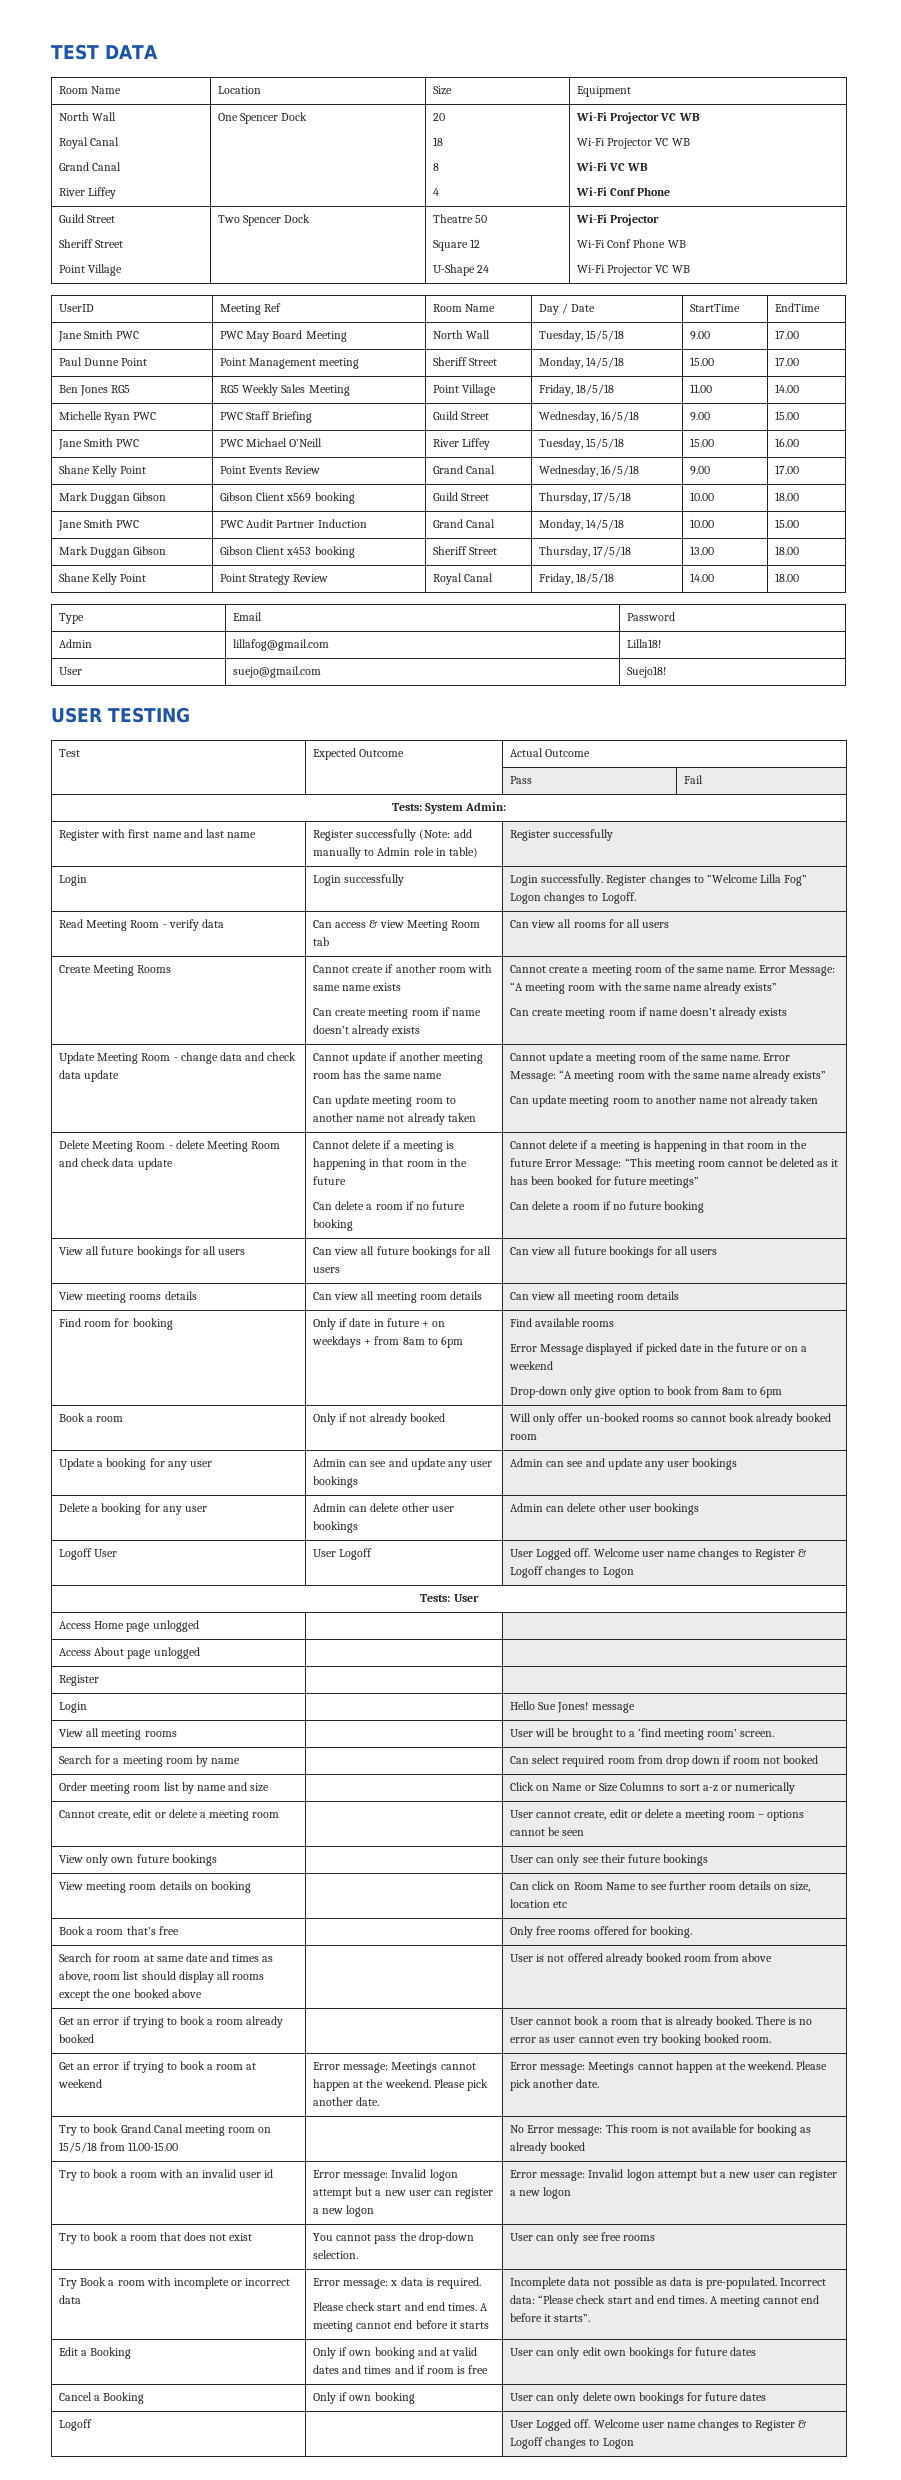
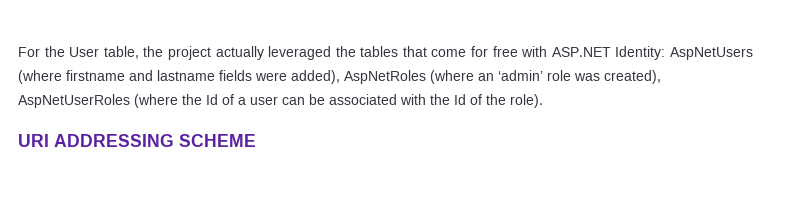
[51,44,158,60] [59,86,122,94] [218,86,262,94] [433,86,453,95] [577,86,632,97] [59,112,117,121] [59,137,120,149] [59,162,122,171] [59,187,117,199] [218,112,308,124] [433,113,446,121] [433,137,444,146] [433,163,440,171] [433,188,440,196] [576,112,700,124] [577,138,690,149] [576,162,649,171] [576,187,671,196] [59,214,116,223] [59,239,124,248] [59,264,123,276] [218,214,311,226] [433,214,488,223] [433,239,481,251] [433,264,490,276] [576,214,660,226] [577,239,686,248] [577,265,690,276] [59,304,95,312] [220,303,282,315] [433,304,496,312] [539,303,596,315] [690,304,741,312] [775,303,821,312] [58,330,140,342] [220,330,347,342] [433,330,491,339] [539,330,625,342] [690,331,711,340] [775,330,800,339] [59,357,148,366] [220,358,360,369] [433,357,498,366] [539,357,625,369] [690,357,715,366] [775,357,800,366] [59,385,131,396] [220,384,350,396] [433,384,497,396] [539,384,615,396] [690,384,713,393] [775,384,800,393] [59,411,157,423] [220,411,313,423] [433,411,490,420] [539,411,640,423] [690,412,711,421] [775,411,800,420] [58,438,140,450] [220,438,323,447] [433,438,491,450] [539,438,625,450] [690,438,715,447] [775,438,800,447] [59,465,147,477] [220,466,321,474] [433,465,496,474] [539,465,640,477] [690,466,711,475] [775,465,800,474] [59,492,167,504] [220,492,355,504] [433,492,490,501] [539,492,632,504] [690,492,715,501] [775,492,800,501] [58,519,140,531] [220,519,367,528] [433,519,496,528] [539,519,625,531] [690,519,715,528] [775,519,800,528] [59,546,167,558] [220,546,355,558] [433,546,498,555] [539,546,632,558] [690,546,715,555] [775,546,800,555] [59,573,147,585] [220,574,329,585] [433,573,494,585] [539,573,615,585] [690,573,715,582] [775,573,800,582] [59,613,85,624] [233,612,263,621] [627,612,676,621] [59,639,93,648] [233,639,330,651] [627,639,662,648] [59,667,83,675] [233,666,322,678] [627,666,667,678] [51,707,190,723] [59,749,81,757] [313,748,405,760] [510,748,591,757] [510,776,533,784] [684,775,704,784] [391,802,507,814] [59,829,256,841] [313,829,472,841] [313,847,478,859] [510,829,614,841] [59,875,88,886] [313,874,405,886] [510,874,807,886] [510,892,636,904] [59,919,224,931] [313,920,480,931] [313,937,330,946] [510,919,669,928] [59,965,172,976] [313,964,492,973] [313,983,402,991] [313,1007,481,1019] [313,1025,421,1037] [510,964,836,976] [510,982,778,994] [510,1007,788,1019] [59,1052,296,1064] [59,1070,120,1082] [313,1052,483,1064] [313,1070,442,1079] [313,1095,456,1107] [313,1113,476,1125] [510,1052,791,1064] [510,1070,827,1082] [510,1095,819,1107] [59,1140,280,1152] [59,1158,173,1170] [313,1140,454,1152] [313,1158,467,1170] [313,1176,347,1185] [313,1201,465,1210] [313,1219,354,1231] [510,1140,808,1152] [510,1158,839,1170] [510,1176,699,1188] [510,1201,704,1213] [59,1246,245,1258] [313,1246,491,1258] [313,1267,341,1273] [510,1246,717,1258] [59,1291,197,1303] [313,1291,482,1303] [510,1291,679,1303] [59,1318,173,1330] [313,1318,445,1330] [312,1336,463,1348] [510,1318,615,1327] [510,1343,808,1355] [509,1361,554,1370] [510,1386,783,1398] [59,1413,124,1422] [313,1413,445,1425] [510,1413,832,1425] [510,1434,538,1440] [59,1458,212,1470] [313,1458,492,1470] [313,1476,359,1488] [510,1458,737,1470] [59,1503,207,1515] [313,1503,454,1512] [313,1521,359,1533] [510,1503,699,1515] [59,1548,118,1560] [313,1548,373,1560] [510,1548,808,1560] [510,1566,634,1578] [420,1594,479,1602] [59,1620,199,1632] [59,1647,200,1659] [59,1675,100,1686] [59,1702,88,1713] [510,1701,635,1713] [59,1728,177,1740] [510,1728,775,1740] [59,1755,240,1767] [510,1755,819,1767] [59,1782,269,1794] [510,1782,796,1794] [59,1809,279,1821] [510,1809,805,1821] [510,1827,585,1836] [59,1854,217,1866] [510,1854,708,1866] [59,1881,251,1893] [510,1881,811,1892] [510,1899,568,1908] [59,1926,179,1935] [510,1926,692,1938] [59,1953,274,1962] [59,1971,264,1983] [59,1989,202,2001] [510,1953,773,1965] [59,2016,284,2028] [59,2034,95,2043] [510,2016,813,2028] [510,2034,772,2046] [59,2061,257,2073] [58,2079,103,2088] [313,2062,476,2073] [313,2079,488,2091] [313,2097,380,2106] [510,2061,828,2073] [510,2079,600,2091] [59,2124,271,2136] [59,2142,179,2153] [510,2124,812,2136] [510,2142,586,2154] [59,2169,274,2181] [313,2169,458,2181] [313,2187,493,2199] [313,2205,375,2217] [510,2169,838,2181] [510,2187,572,2199] [59,2232,253,2244] [313,2232,474,2244] [313,2250,359,2259] [510,2232,655,2244] [59,2277,290,2289] [59,2295,82,2304] [313,2277,481,2289] [313,2302,488,2311] [313,2320,489,2332] [510,2277,827,2289] [510,2295,820,2307] [510,2313,591,2322] [59,2347,132,2359] [313,2347,477,2359] [313,2365,488,2374] [510,2347,757,2359] [59,2392,145,2404] [313,2392,415,2404] [510,2392,767,2404] [59,2419,93,2431] [510,2419,808,2431] [510,2437,634,2449] TEST DATA // Room Name | Location | Size | Equipment // North Wall // Royal Canal // Grand Canal // River Liffey | One Spencer Dock | 20 // 18 // 8 // 4 | Wi-Fi Projector VC WB // Wi-Fi Projector VC WB // Wi-Fi VC WB // Wi-Fi Conf Phone // Guild Street // Sheriff Street // Point Village | Two Spencer Dock | Theatre 50 // Square 12 // U-Shape 24 | Wi-Fi Projector // Wi-Fi Conf Phone WB // Wi-Fi Projector VC WB // UserID | Meeting Ref | Room Name | Day / Date | StartTime | EndTime // Jane Smith PWC | PWC May Board Meeting | North Wall | Tuesday, 15/5/18 | 9.00 | 17.00 // Paul Dunne Point | Point Management meeting | Sheriff Street | Monday, 14/5/18 | 15.00 | 17.00 // Ben Jones RG5 | RG5 Weekly Sales Meeting | Point Village | Friday, 18/5/18 | 11.00 | 14.00 // Michelle Ryan PWC | PWC Staff Briefing | Guild Street | Wednesday, 16/5/18 | 9.00 | 15.00 // Jane Smith PWC | PWC Michael O’Neill | River Liffey | Tuesday, 15/5/18 | 15.00 | 16.00 // Shane Kelly Point | Point Events Review | Grand Canal | Wednesday, 16/5/18 | 9.00 | 17.00 // Mark Duggan Gibson | Gibson Client x569 booking | Guild Street | Thursday, 17/5/18 | 10.00 | 18.00 // Jane Smith PWC | PWC Audit Partner Induction | Grand Canal | Monday, 14/5/18 | 10.00 | 15.00 // Mark Duggan Gibson | Gibson Client x453 booking | Sheriff Street | Thursday, 17/5/18 | 13.00 | 18.00 // Shane Kelly Point | Point Strategy Review | Royal Canal | Friday, 18/5/18 | 14.00 | 18.00 // Type | Email | Password // Admin | lillafog@gmail.com | Lilla18! // User | suejo@gmail.com | Suejo18! // USER TESTING // Test | Expected Outcome | Actual Outcome // | | Pass | Fail // Tests: System Admin: // Register with first name and last name | Register successfully (Note: add manually to Admin role in table) | Register successfully // Login | Login successfully | Login successfully. Register changes to “Welcome Lilla Fog” Logon changes to Logoff. // Read Meeting Room - verify data | Can access & view Meeting Room tab | Can view all rooms for all users // Create Meeting Rooms | Cannot create if another room with same name exists // Can create meeting room if name doesn’t already exists | Cannot create a meeting room of the same name. Error Message: “A meeting room with the same name already exists” // Can create meeting room if name doesn’t already exists // Update Meeting Room - change data and check data update | Cannot update if another meeting room has the same name // Can update meeting room to another name not already taken | Cannot update a meeting room of the same name. Error Message: “A meeting room with the same name already exists” // Can update meeting room to another name not already taken // Delete Meeting Room - delete Meeting Room and check data update | Cannot delete if a meeting is happening in that room in the future // Can delete a room if no future booking | Cannot delete if a meeting is happening in that room in the future Error Message: “This meeting room cannot be deleted as it has been booked for future meetings” // Can delete a room if no future booking // View all future bookings for all users | Can view all future bookings for all users | Can view all future bookings for all users // View meeting rooms details | Can view all meeting room details | Can view all meeting room details // Find room for booking | Only if date in future + on weekdays + from 8am to 6pm | Find available rooms // Error Message displayed if picked date in the future or on a weekend // Drop-down only give option to book from 8am to 6pm // Book a room | Only if not already booked | Will only offer un-booked rooms so cannot book already booked room // Update a booking for any user | Admin can see and update any user bookings | Admin can see and update any user bookings // Delete a booking for any user | Admin can delete other user bookings | Admin can delete other user bookings // Logoff User | User Logoff | User Logged off. Welcome user name changes to Register & Logoff changes to Logon // Tests: User // Access Home page unlogged | | // Access About page unlogged | | // Register | | // Login | | Hello Sue Jones! message // View all meeting rooms | | User will be brought to a ‘find meeting room’ screen. // Search for a meeting room by name | | Can select required room from drop down if room not booked // Order meeting room list by name and size | | Click on Name or Size Columns to sort a-z or numerically // Cannot create, edit or delete a meeting room | | User cannot create, edit or delete a meeting room – options cannot be seen // View only own future bookings | | User can only see their future bookings // View meeting room details on booking | | Can click on Room Name to see further room details on size, location etc // Book a room that’s free | | Only free rooms offered for booking. // Search for room at same date and times as above, room list should display all rooms except the one booked above | | User is not offered already booked room from above // Get an error if trying to book a room already booked | | User cannot book a room that is already booked. There is no error as user cannot even try booking booked room. // Get an error if trying to book a room at weekend | Error message: Meetings cannot happen at the weekend. Please pick another date. | Error message: Meetings cannot happen at the weekend. Please pick another date. // Try to book Grand Canal meeting room on 15/5/18 from 11.00-15.00 | | No Error message: This room is not available for booking as already booked // Try to book a room with an invalid user id | Error message: Invalid logon attempt but a new user can register a new logon | Error message: Invalid logon attempt but a new user can register a new logon // Try to book a room that does not exist | You cannot pass the drop-down selection. | User can only see free rooms // Try Book a room with incomplete or incorrect data | Error message: x data is required. // Please check start and end times. A meeting cannot end before it starts | Incomplete data not possible as data is pre-populated. Incorrect data: “Please check start and end times. A meeting cannot end before it starts”. // Edit a Booking | Only if own booking and at valid dates and times and if room is free | User can only edit own bookings for future dates // Cancel a Booking | Only if own booking | User can only delete own bookings for future dates // Logoff | | User Logged off. Welcome user name changes to Register & Logoff changes to Logon -> [18,46,753,60] [18,70,661,84] [18,94,543,108] [18,134,256,147] For the User table, the project actually leveraged the tables that come for free with ASP.NET Identity: AspNetUsers (where firstname and lastname fields were added), AspNetRoles (where an ‘admin’ role was created), AspNetUserRoles (where the Id of a user can be associated with the Id of the role). // URI ADDRESSING SCHEME

